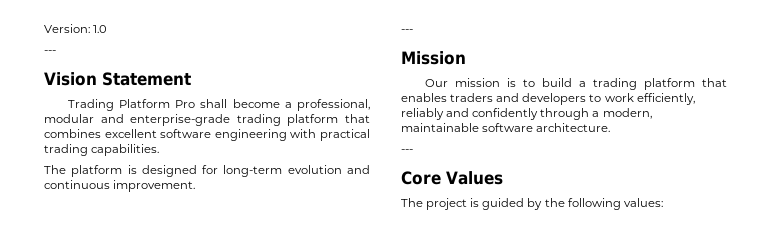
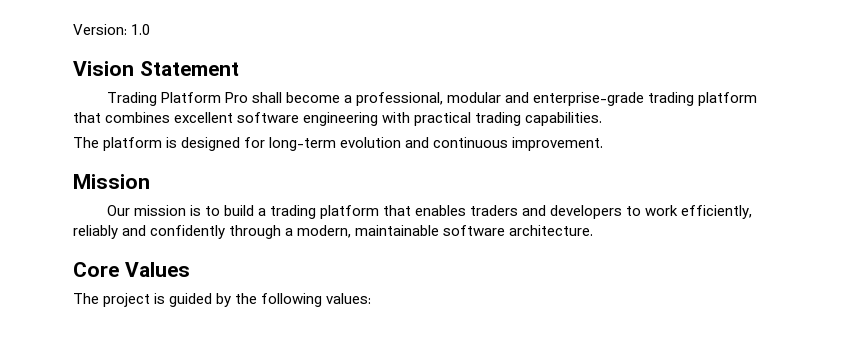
[44,50,56,54] // --- -> (151, 29) none
[401,29,413,33] // --- -> (604, 144) none
[401,149,413,153] // --- -> (594, 230) none

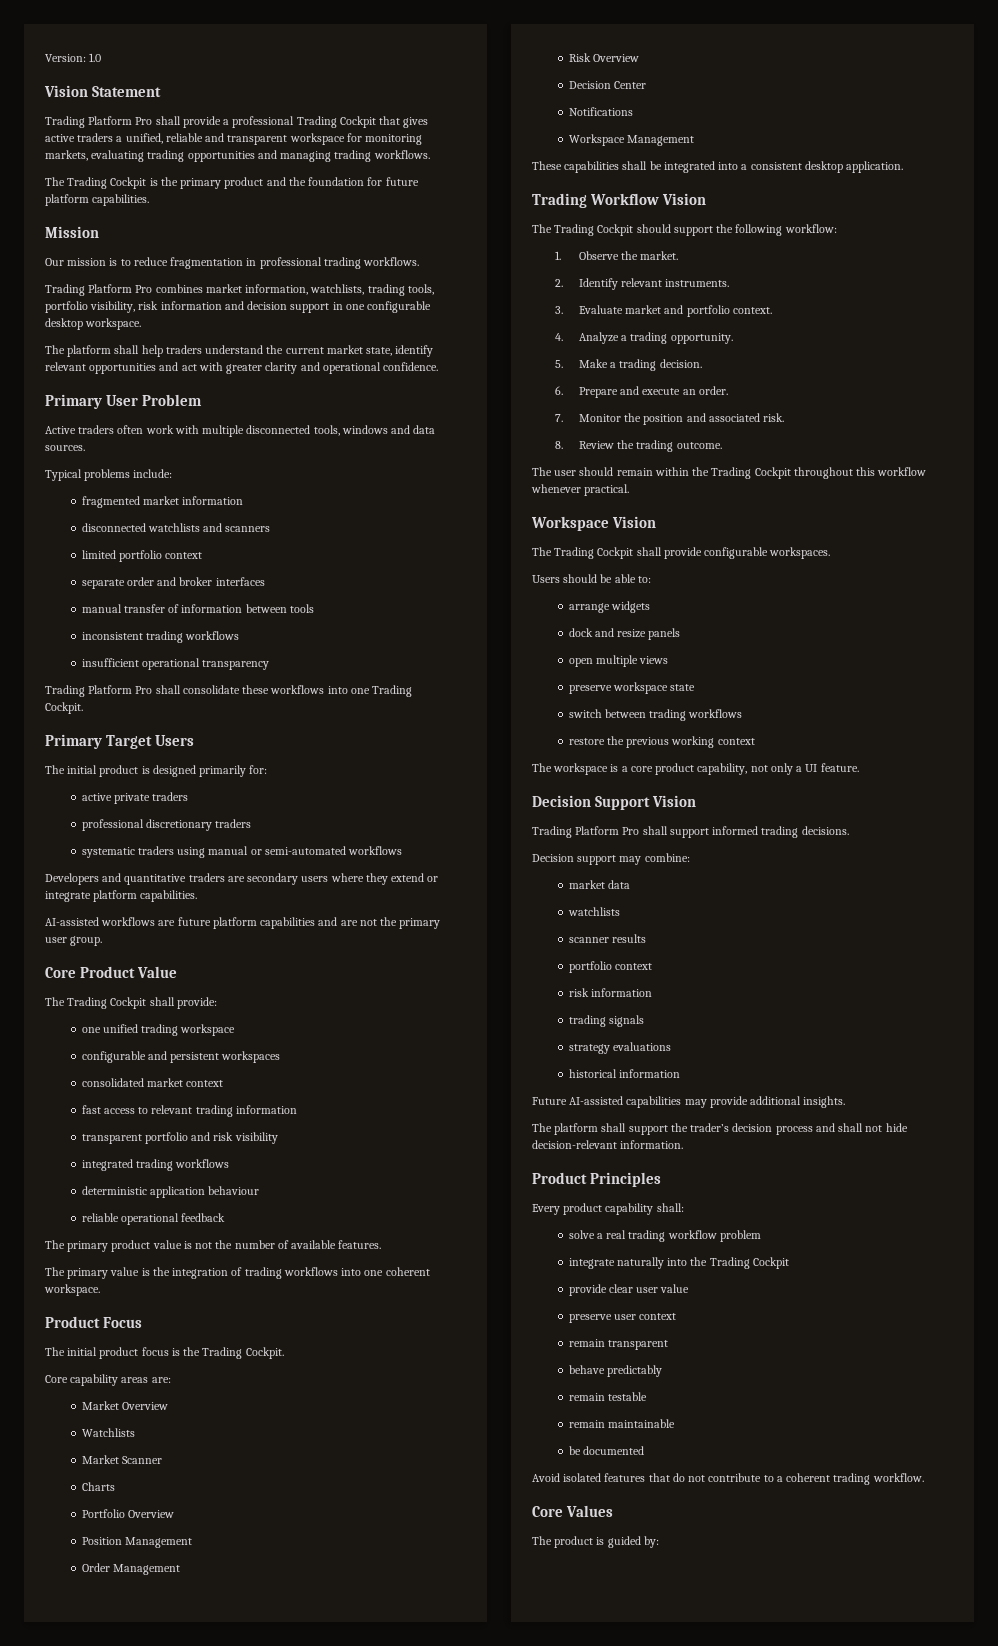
[285,92,758,106] [73,112,603,126] [73,137,604,151] become a professional, modular and enterprise-grade trading platform that combines excellent software engineering with practical trading capabilities. // The platform is designed for long-term evolution and continuous improvement. -> [182,116,429,128] [45,133,423,145] [45,150,430,162] [45,177,419,189] [45,194,150,206] provide a professional Trading Cockpit that gives active traders a unified, reliable and transparent workspace for monitoring markets, evaluating trading opportunities and managing trading workflows. // The Trading Cockpit is the primary product and the foundation for future platform capabilities.
[223,205,753,219] [73,225,594,239] build a trading platform that enables traders and developers to work efficiently, reliably and confidently through a modern, maintainable software architecture. -> [133,257,420,269] [45,284,434,296] [45,301,432,313] [45,318,142,330] [45,345,434,357] [45,362,439,374] [45,394,203,409] [45,425,436,437] [45,445,85,451] [45,469,173,481] [81,496,244,508] [81,523,271,532] [81,550,203,562] [81,577,265,589] [81,604,314,613] [81,631,240,643] [81,658,270,670] [45,685,413,697] [45,702,83,714] [45,734,195,749] [45,765,268,777] [81,792,189,804] [81,819,252,831] [81,846,403,858] [45,873,439,885] [45,890,198,902] [45,917,441,929] [45,936,103,946] [45,966,178,978] [45,997,217,1009] [81,1024,236,1036] [81,1051,281,1063] [81,1078,224,1087] [81,1105,297,1117] [81,1132,278,1144] [81,1159,230,1171] [81,1186,260,1198] [81,1213,226,1225] [45,1240,382,1252] [45,1267,430,1279] [44,1284,100,1296] [45,1316,143,1328] [45,1347,284,1359] [45,1374,171,1386] [81,1401,168,1410] [81,1428,135,1437] [81,1455,162,1464] [81,1482,115,1491] [81,1509,174,1518] [81,1537,192,1548] [81,1563,180,1575] [568,53,639,62] [568,81,646,89] [568,107,633,116] [568,134,694,146] [532,161,904,173] [532,193,707,208] [532,224,837,236] [555,251,679,260] [555,278,730,290] [555,305,772,317] [555,332,733,344] [555,359,702,371] [555,386,728,398] [555,413,785,425] [555,440,722,452] [532,467,927,479] [531,484,630,496] [531,516,657,531] [532,547,831,559] [532,574,651,583] [568,601,650,613] [568,628,681,640] [568,655,669,667] [568,682,696,694] [568,709,743,721] [568,736,755,748] [532,763,859,775] [532,795,697,810] [532,826,849,838] [532,853,690,865] [568,880,630,889] [567,907,620,916] [568,934,646,943] [568,961,652,973] [568,988,652,997] [568,1015,644,1027] [568,1042,671,1054] [568,1069,680,1078] [532,1096,846,1108] [532,1123,908,1135] [532,1140,684,1149] [532,1172,662,1187] [532,1203,684,1215] [568,1230,761,1242] [568,1257,789,1269] [568,1284,690,1296] [568,1313,677,1323] [568,1339,668,1350] [568,1365,662,1377] [568,1392,647,1401] [568,1419,675,1428] [568,1446,644,1455] [532,1473,924,1485] reduce fragmentation in professional trading workflows. // Trading Platform Pro combines market information, watchlists, trading tools, portfolio visibility, risk information and decision support in one configurable desktop workspace. // The platform shall help traders understand the current market state, identify relevant opportunities and act with greater clarity and operational confidence. // Primary User Problem // Active traders often work with multiple disconnected tools, windows and data sources. // Typical problems include: // fragmented market information // disconnected watchlists and scanners // limited portfolio context // separate order and broker interfaces // manual transfer of information between tools // inconsistent trading workflows // insufficient operational transparency // Trading Platform Pro shall consolidate these workflows into one Trading Cockpit. // Primary Target Users // The initial product is designed primarily for: // active private traders // professional discretionary traders // systematic traders using manual or semi-automated workflows // Developers and quantitative traders are secondary users where they extend or integrate platform capabilities. // AI-assisted workflows are future platform capabilities and are not the primary user group. // Core Product Value // The Trading Cockpit shall provide: // one unified trading workspace // configurable and persistent workspaces // consolidated market context // fast access to relevant trading information // transparent portfolio and risk visibility // integrated trading workflows // deterministic application behaviour // reliable operational feedback // The primary product value is not the number of available features. // The primary value is the integration of trading workflows into one coherent workspace. // Product Focus // The initial product focus is the Trading Cockpit. // Core capability areas are: // Market Overview // Watchlists // Market Scanner // Charts // Portfolio Overview // Position Management // Order Management // Risk Overview // Decision Center // Notifications // Workspace Management // These capabilities shall be integrated into a consistent desktop application. // Trading Workflow Vision // The Trading Cockpit should support the following workflow: // 1. Observe the market. // 2. Identify relevant instruments. // 3. Evaluate market and portfolio context. // 4. Analyze a trading opportunity. // 5. Make a trading decision. // 6. Prepare and execute an order. // 7. Monitor the position and associated risk. // 8. Review the trading outcome. // The user should remain within the Trading Cockpit throughout this workflow whenever practical. // Workspace Vision // The Trading Cockpit shall provide configurable workspaces. // Users should be able to: // arrange widgets // dock and resize panels // open multiple views // preserve workspace state // switch between trading workflows // restore the previous working context // The workspace is a core product capability, not only a UI feature. // Decision Support Vision // Trading Platform Pro shall support informed trading decisions. // Decision support may combine: // market data // watchlists // scanner results // portfolio context // risk information // trading signals // strategy evaluations // historical information // Future AI-assisted capabilities may provide additional insights. // The platform shall support the trader’s decision process and shall not hide decision-relevant information. // Product Principles // Every product capability shall: // solve a real trading workflow problem // integrate naturally into the Trading Cockpit // provide clear user value // preserve user context // remain transparent // behave predictably // remain testable // remain maintainable // be documented // Avoid isolated features that do not contribute to a coherent trading workflow.
[103,293,151,307] project -> [554,1536,594,1548] product
[216,293,372,307] by the following values: -> [643,1536,659,1548] by:

